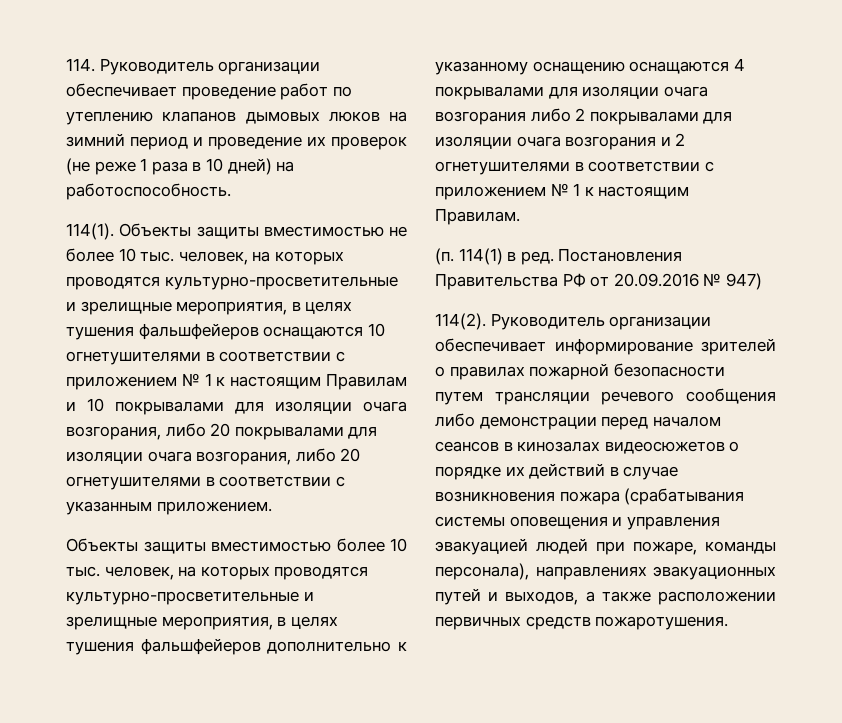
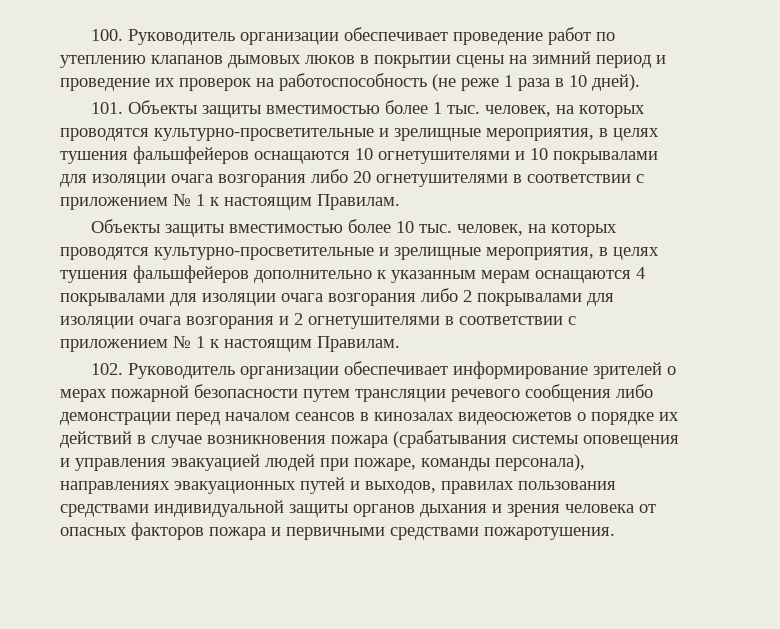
[66,58,95,72] 114. -> [91,29,124,41] 100.
(380, 116) none -> [360,55,504,68] в покрытии сцены
(407, 143) none -> [256,73,427,91] на работоспособность
[227,158,295,175] [66,183,231,200] [66,223,407,240] [66,248,136,262] дней) на работоспособность. // 114(1). Объекты защиты вместимостью не более 10 -> [592,74,640,91] [91,100,443,118] дней). // 101. Объекты защиты вместимостью более 1
[205,351,345,362] [66,373,408,390] [66,398,407,415] [66,423,378,440] [66,448,361,465] [66,476,345,490] [66,501,272,515] в соответствии с приложением № 1 к настоящим Правилам и 10 покрывалами для изоляции очага возгорания, либо 20 покрывалами для изоляции очага возгорания, либо 20 огнетушителями в соответствии с указанным приложением. -> [515,148,658,164] [60,169,644,187] [60,193,400,210] и 10 покрывалами для изоляции очага возгорания либо 20 огнетушителями в соответствии с приложением № 1 к настоящим Правилам.
[435,61,625,75] указанному оснащению -> [391,270,530,283] указанным мерам
[435,248,683,265] [435,273,762,290] [435,313,486,330] (п. 114(1) в ред. Постановления Правительства РФ от 20.09.2016 № 947) // 114(2). -> [91,363,124,375] 102.
[449,366,525,380] правилах -> [60,389,107,402] мерах
[585,591,776,605] [435,616,591,630] а также расположении первичных средств -> [441,481,616,494] [60,500,656,517] [60,522,479,540] правилах пользования средствами индивидуальной защиты органов дыхания и зрения человека от опасных факторов пожара и первичными средствами

